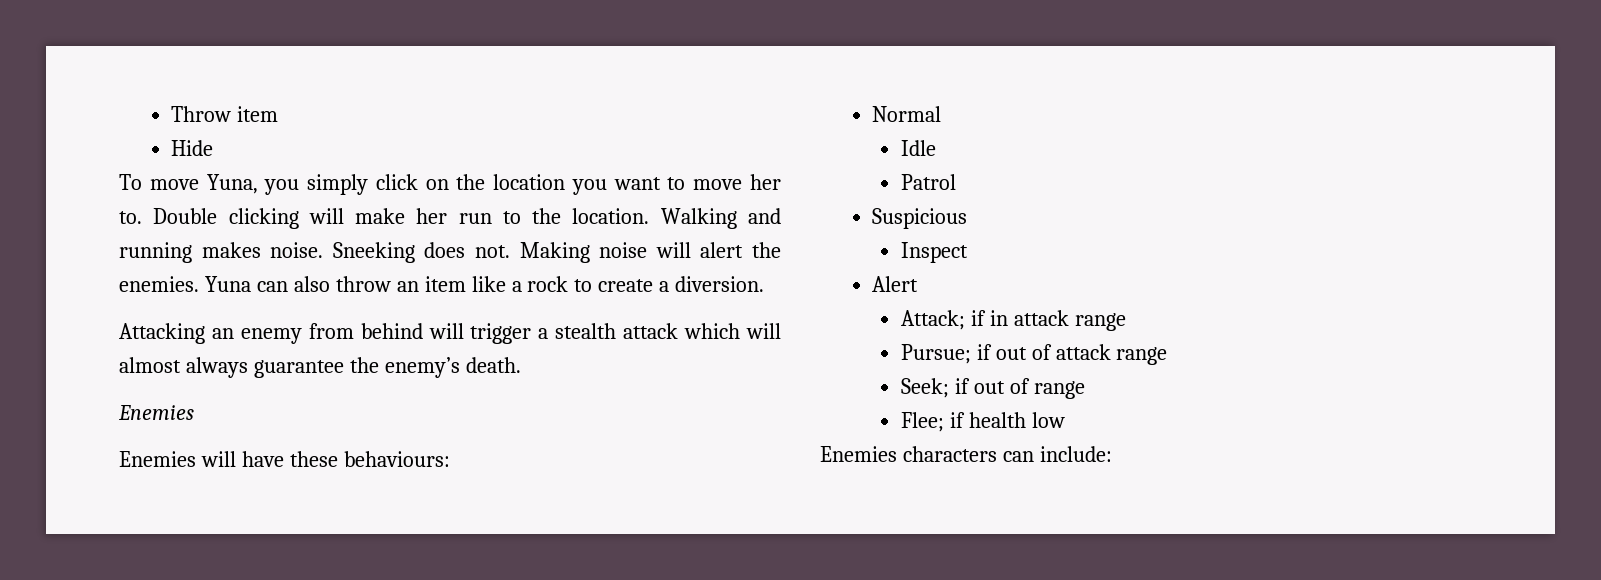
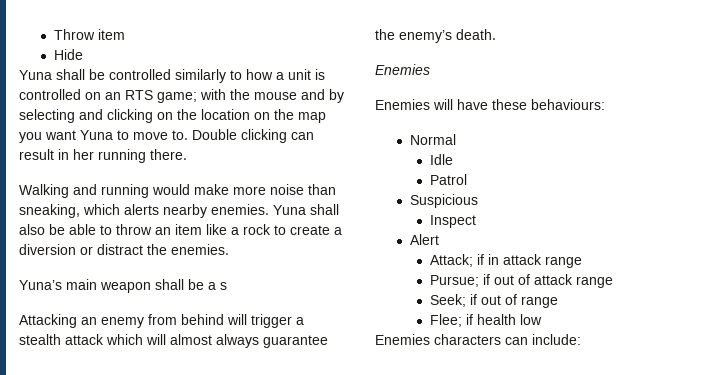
[119,174,566,195] To move Yuna, you simply click on the location -> [19,69,325,83] [19,89,344,103] [19,109,326,123] Yuna shall be controlled similarly to how a unit is controlled on an RTS game; with the mouse and by selecting and clicking on the location on the map
(661, 183) none -> [80,130,113,140] Yuna
[749,174,781,190] her -> (168, 136) none
[308,208,781,229] [119,242,782,263] [119,276,330,292] will make her run to the location. Walking and running makes noise. Sneeking does not. Making noise will alert the enemies. Yuna can also -> [291,132,314,140] [19,149,187,163] [19,184,336,198] [19,204,339,218] [19,224,112,235] can result in her running there. // Walking and running would make more noise than sneaking, which alerts nearby enemies. Yuna shall also be able to
[675,276,765,292] diversion. -> [19,244,229,255] [19,279,227,293] diversion or distract the enemies. // Yuna’s main weapon shall be a s

